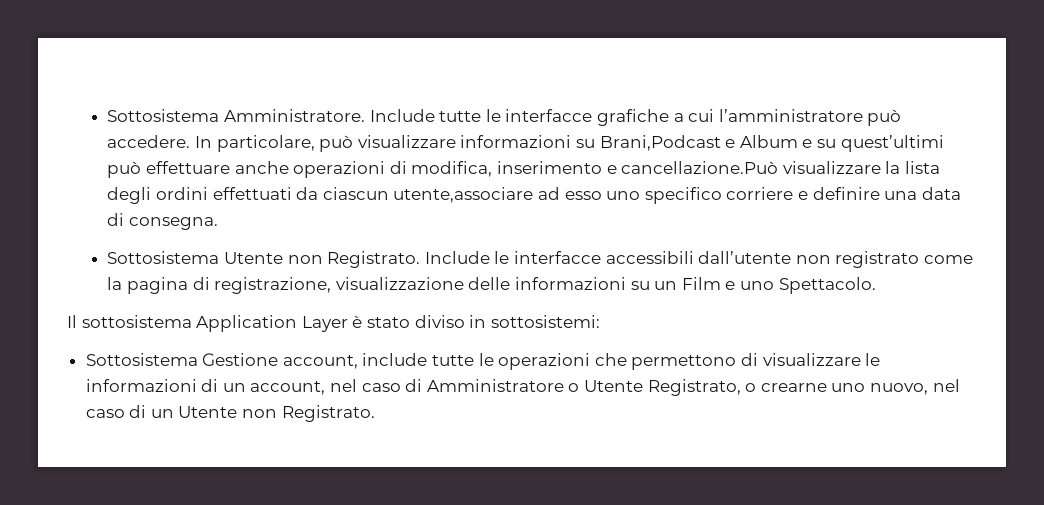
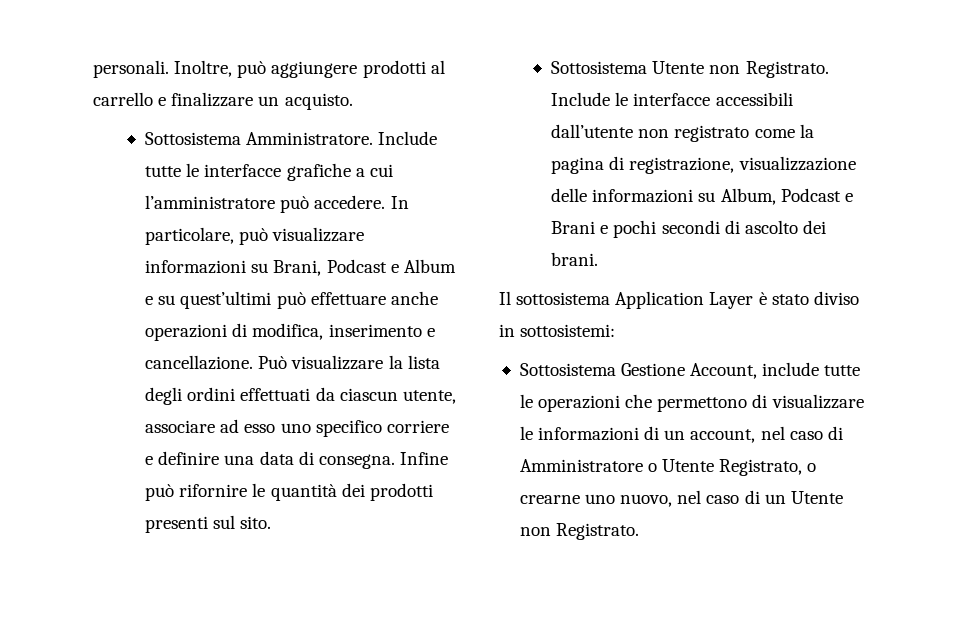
(107, 115) none -> [93,60,445,78] [93,92,353,110] personali. Inoltre, può aggiungere prodotti al carrello e finalizzare un acquisto. //
[599,135,721,151] Brani,Podcast -> [273,259,387,276] Brani, Podcast
[621,161,779,174] cancellazione.Può -> [145,355,288,370] cancellazione. Può
[393,187,534,203] utente,associare -> [402,390,456,404] [145,420,216,433] utente, associare
(219, 223) none -> [399,452,448,465] [145,483,433,501] [145,515,272,533] Infine può rifornire le quantità dei prodotti presenti sul sito.
[654,277,876,294] un Film e uno Spettacolo. -> [720,188,853,205] [551,220,826,238] [551,252,599,266] Album, Podcast e Brani e pochi secondi di ascolto dei brani.
[282,355,358,369] account, -> [690,363,758,379] Account,

